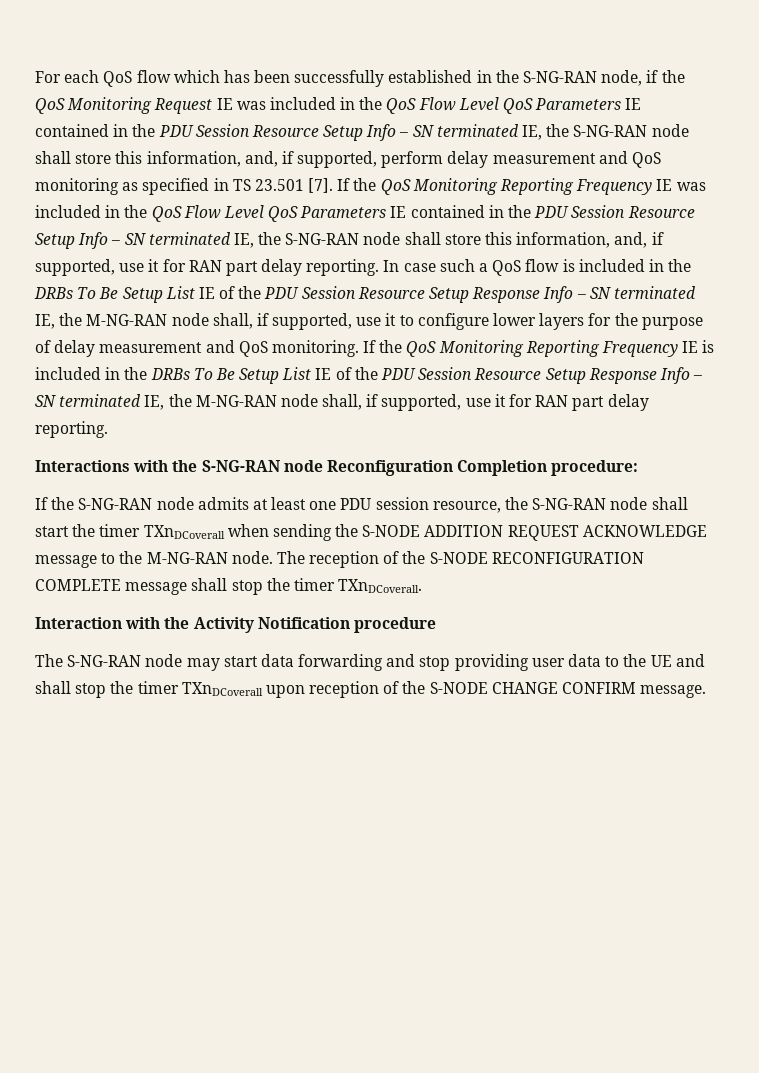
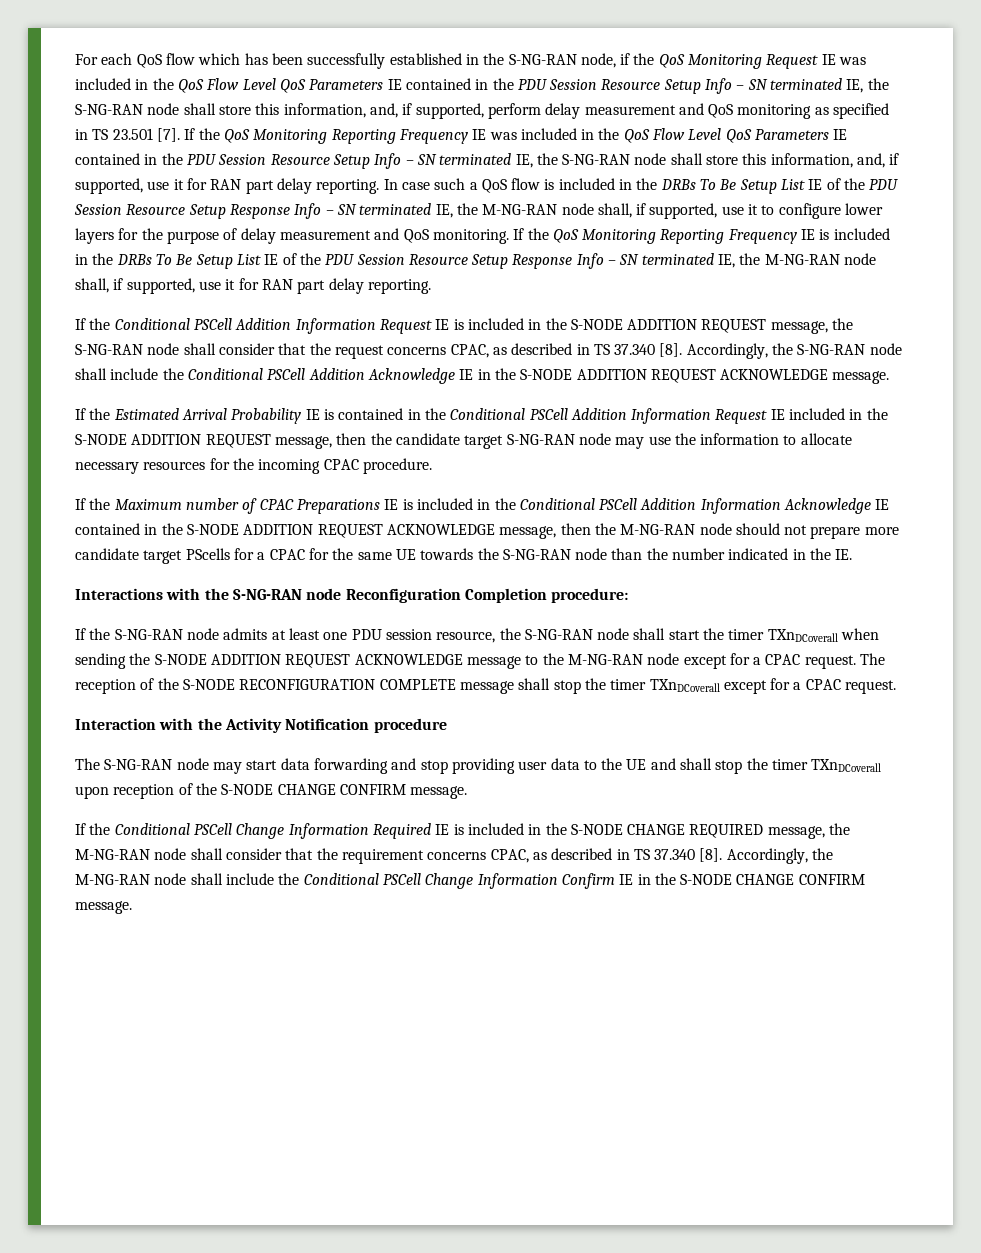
(108, 429) none -> [75,318,854,334] [75,343,902,359] [75,368,890,384] [75,408,888,424] [75,433,852,449] [75,458,432,474] [75,498,890,514] [75,523,899,539] [75,548,853,564] // If the Conditional PSCell Addition Information Request IE is included in the S-NODE ADDITION REQUEST message, the S-NG-RAN node shall consider that the request concerns CPAC, as described in TS 37.340 [8]. Accordingly, the S-NG-RAN node shall include the Conditional PSCell Addition Acknowledge IE in the S-NODE ADDITION REQUEST ACKNOWLEDGE message. // If the Estimated Arrival Probability IE is contained in the Conditional PSCell Addition Information Request IE included in the S-NODE ADDITION REQUEST message, then the candidate target S-NG-RAN node may use the information to allocate necessary resources for the incoming CPAC procedure. // If the Maximum number of CPAC Preparations IE is included in the Conditional PSCell Addition Information Acknowledge IE contained in the S-NODE ADDITION REQUEST ACKNOWLEDGE message, then the M-NG-RAN node should not prepare more candidate target PScells for a CPAC for the same UE towards the S-NG-RAN node than the number indicated in the IE.
[231,551,273,564] node. -> [647,653,856,669] node except for a CPAC request.
[338,579,423,593] TXnDCoverall. -> [649,678,897,694] TXnDCoverall except for a CPAC request.
(707, 691) none -> [75,823,851,839] [75,848,834,864] [75,873,865,889] [75,901,132,914] // If the Conditional PSCell Change Information Required IE is included in the S-NODE CHANGE REQUIRED message, the M-NG-RAN node shall consider that the requirement concerns CPAC, as described in TS 37.340 [8]. Accordingly, the M-NG-RAN node shall include the Conditional PSCell Change Information Confirm IE in the S-NODE CHANGE CONFIRM message.

